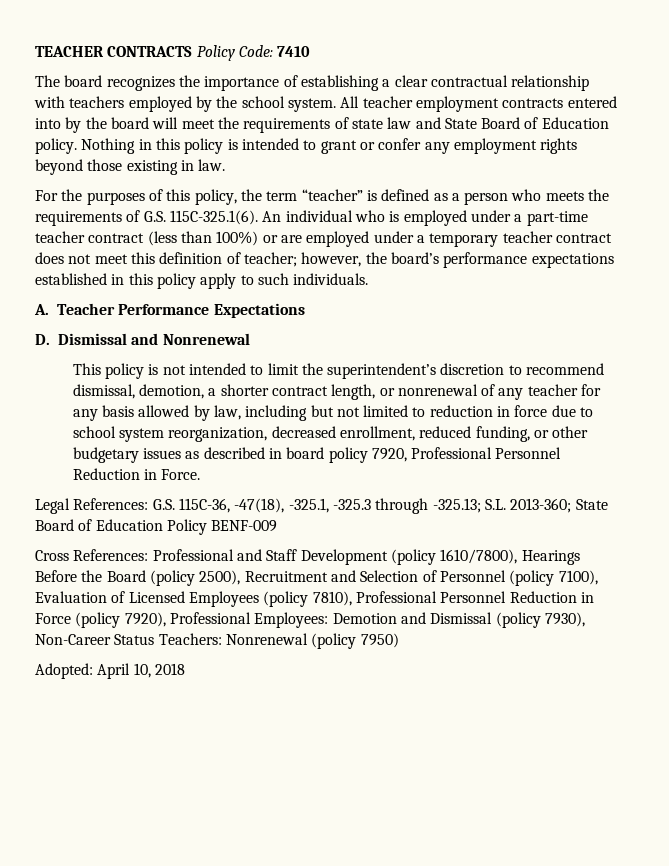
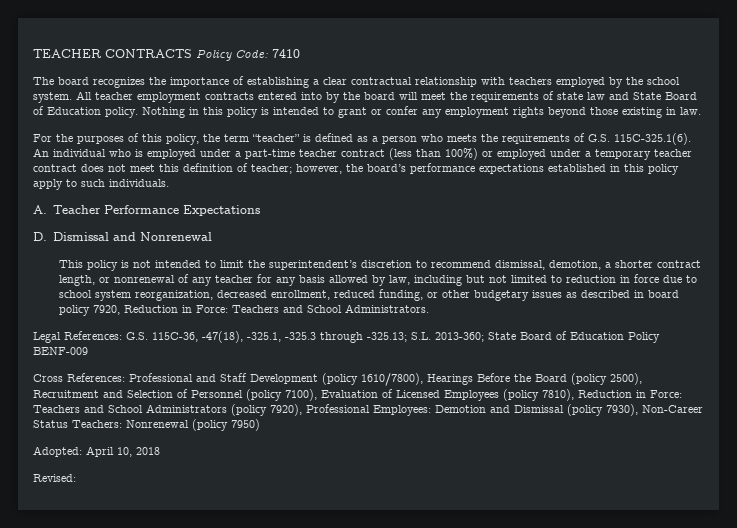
[280,235,302,243] are -> (493, 154) none
[411,447,562,459] [72,468,201,480] Professional Personnel Reduction in Force. -> [123,304,429,313] Reduction in Force: Teachers and School Administrators.
[355,591,594,603] [35,613,71,624] Professional Personnel Reduction in Force -> [578,390,682,398] [33,404,227,413] Reduction in Force: Teachers and School Administrators
(185, 669) none -> [33,474,76,482] // Revised:

